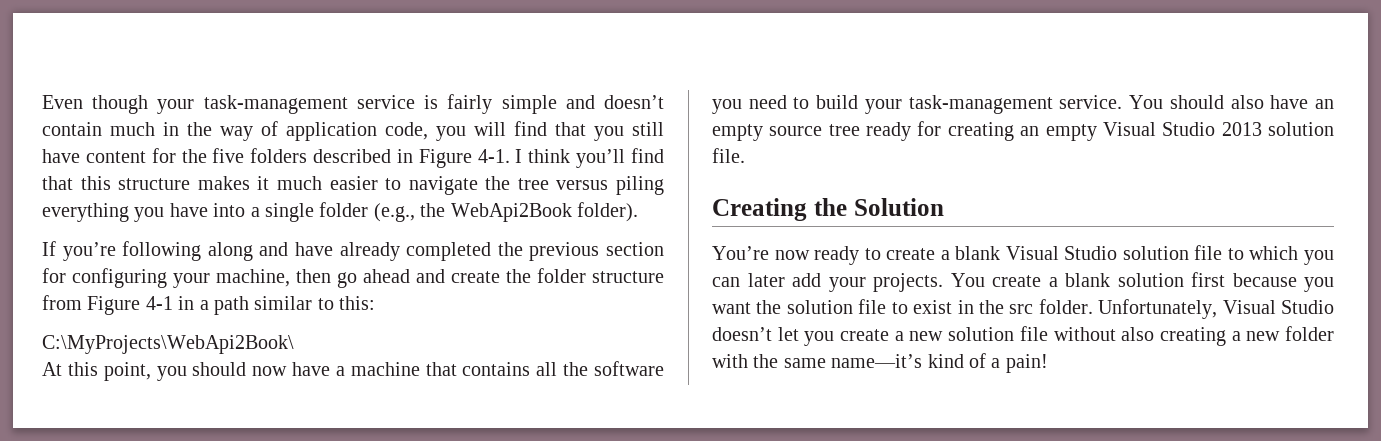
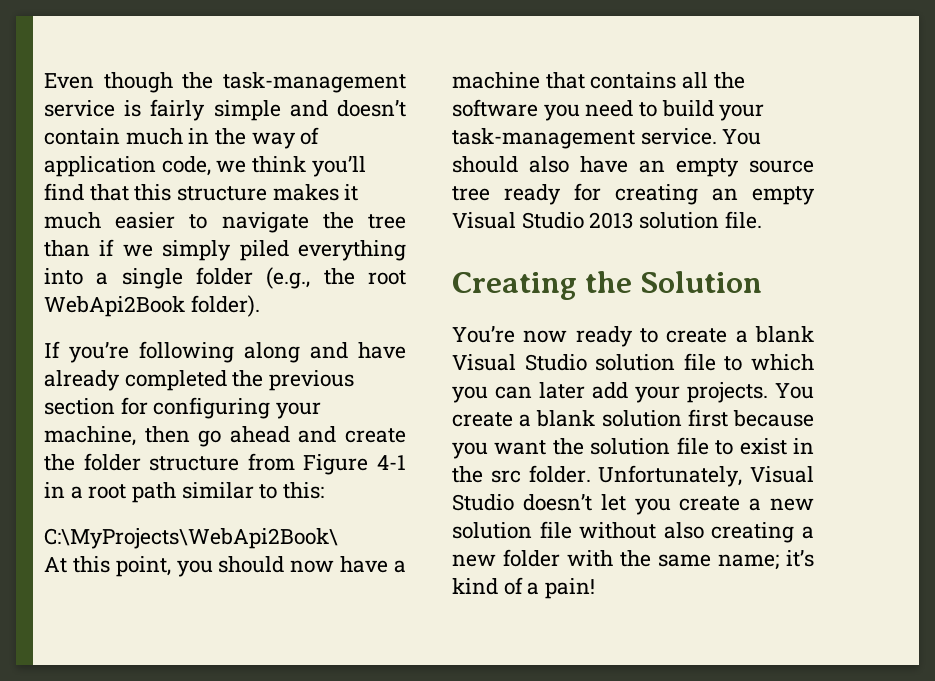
[157,99,195,114] your -> [182,72,214,89] the
[436,121,664,141] [42,148,523,168] you will find that you still have content for the five folders described in Figure 4-1. I -> [216,160,247,173] we
[556,176,664,195] [42,203,208,222] versus piling everything you have -> [44,239,406,261] than if we simply piled everything
(446, 210) none -> [368,270,406,285] root
(209, 305) none -> [88,484,127,499] root
[831,354,923,368] name—it’s -> [718,550,814,570] name; it’s

